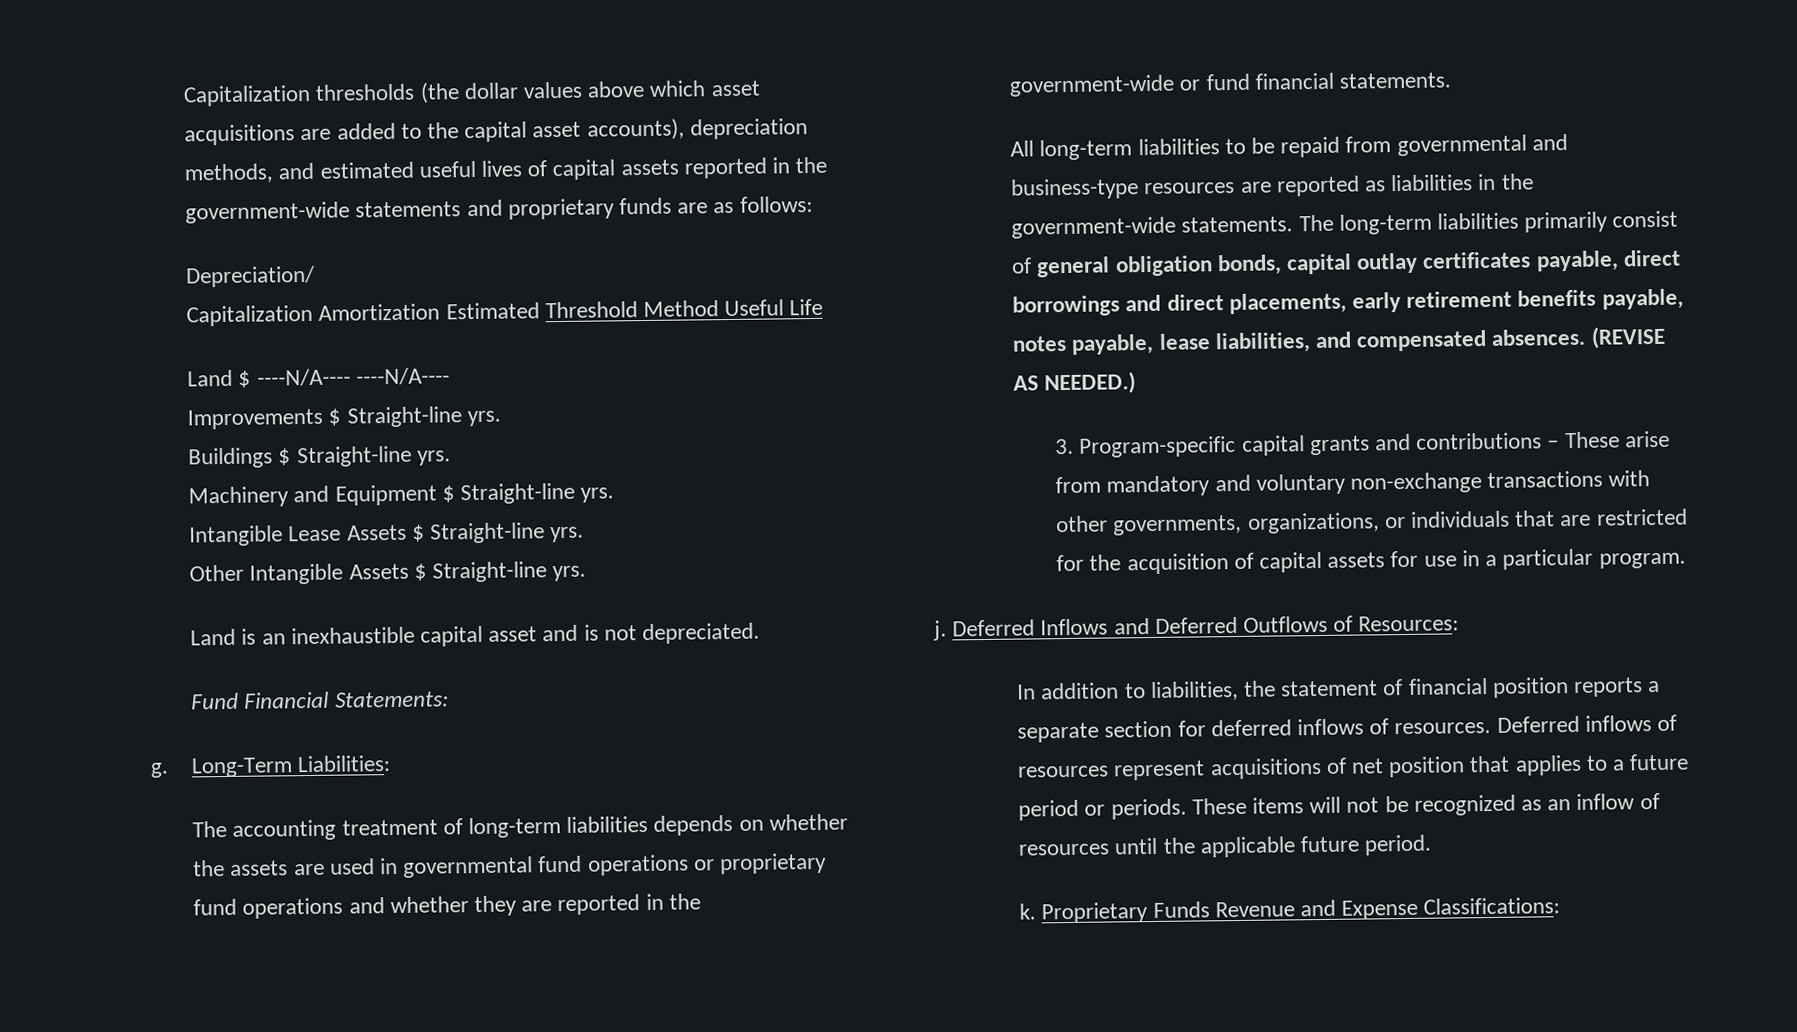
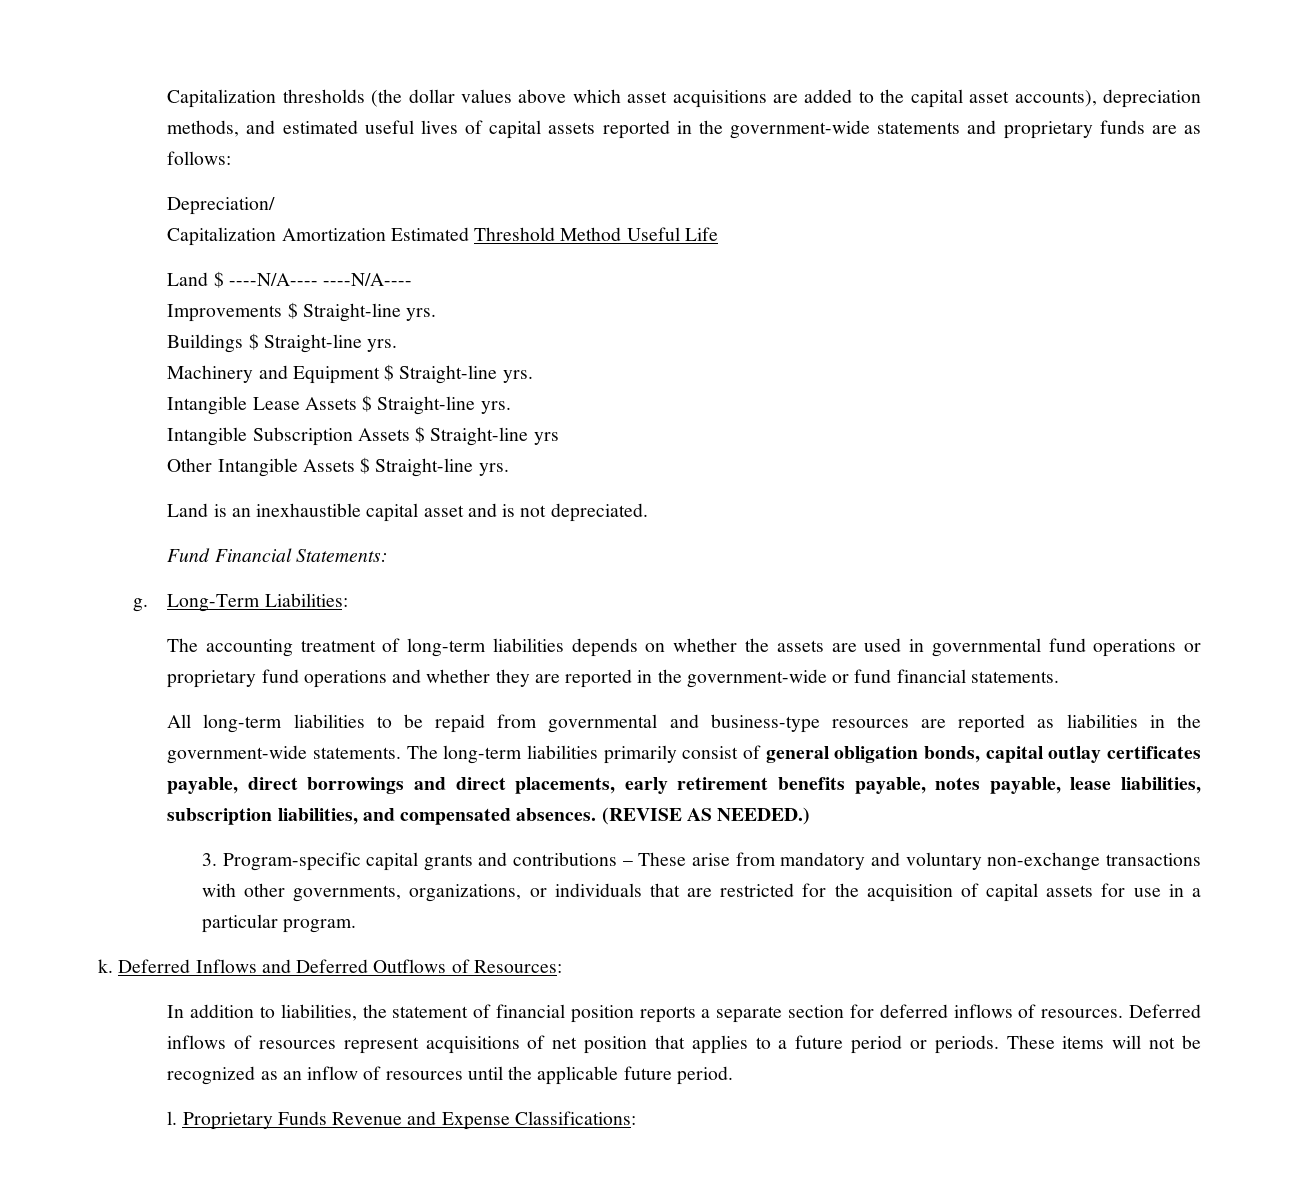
(585, 534) none -> [167,426,559,446] // Intangible Subscription Assets $ Straight-line yrs
(1311, 343) none -> [167,808,358,825] subscription liabilities,
[933,620,947,641] j. -> [98,959,113,973] k.
[1019,903,1037,920] k. -> [167,1111,178,1125] l.

